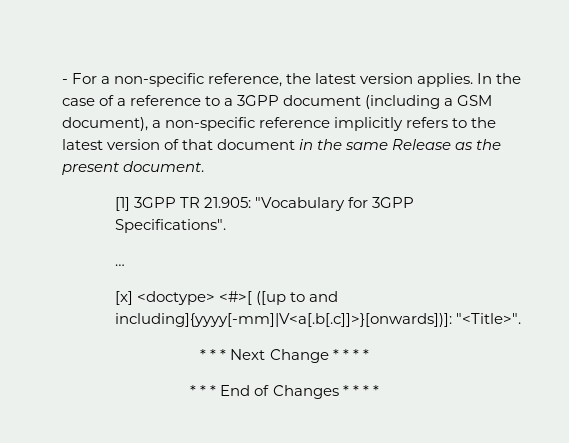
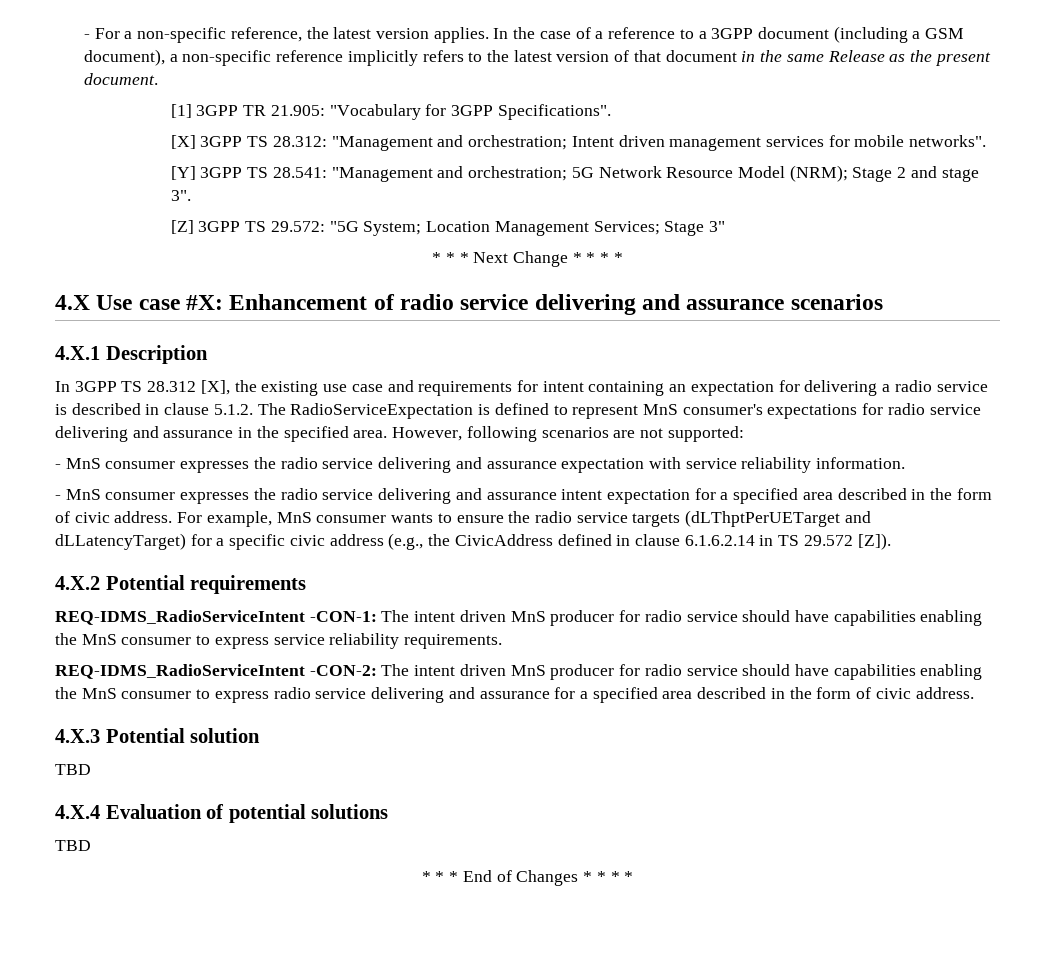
[114,264,125,266] [114,291,338,305] [114,313,521,327] … // [x] <doctype> <#>[ ([up to and including]{yyyy[-mm]|V<a[.b[.c]]>}[onwards])]: "<Title>". -> [170,135,987,151] [170,165,979,182] [170,190,191,201] [170,220,725,236] [X] 3GPP TS 28.312: "Management and orchestration; Intent driven management services for mobile networks". // [Y] 3GPP TS 28.541: "Management and orchestration; 5G Network Resource Model (NRM); Stage 2 and stage 3". // [Z] 3GPP TS 29.572: "5G System; Location Management Services; Stage 3"
(369, 354) none -> [55,294,883,315] [55,345,208,364] [55,380,988,396] [55,403,981,419] [55,426,744,442] [55,457,906,473] [55,488,992,504] [55,510,871,527] [55,533,891,550] [55,575,307,594] [55,610,983,626] [55,633,503,649] [55,664,983,680] [55,687,974,703] [55,728,261,743] [55,764,91,775] [55,804,389,823] [55,840,91,851] // 4.X Use case #X: Enhancement of radio service delivering and assurance scenarios // 4.X.1 Description // In 3GPP TS 28.312 [X], the existing use case and requirements for intent containing an expectation for delivering a radio service is described in clause 5.1.2. The RadioServiceExpectation is defined to represent MnS consumer's expectations for radio service delivering and assurance in the specified area. However, following scenarios are not supported: // - MnS consumer expresses the radio service delivering and assurance expectation with service reliability information. // - MnS consumer expresses the radio service delivering and assurance intent expectation for a specified area described in the form of civic address. For example, MnS consumer wants to ensure the radio service targets (dLThptPerUETarget and dLLatencyTarget) for a specific civic address (e.g., the CivicAddress defined in clause 6.1.6.2.14 in TS 29.572 [Z]). // 4.X.2 Potential requirements // REQ-IDMS_RadioServiceIntent -CON-1: The intent driven MnS producer for radio service should have capabilities enabling the MnS consumer to express service reliability requirements. // REQ-IDMS_RadioServiceIntent -CON-2: The intent driven MnS producer for radio service should have capabilities enabling the MnS consumer to express radio service delivering and assurance for a specified area described in the form of civic address. // 4.X.3 Potential solution // TBD // 4.X.4 Evaluation of potential solutions // TBD

